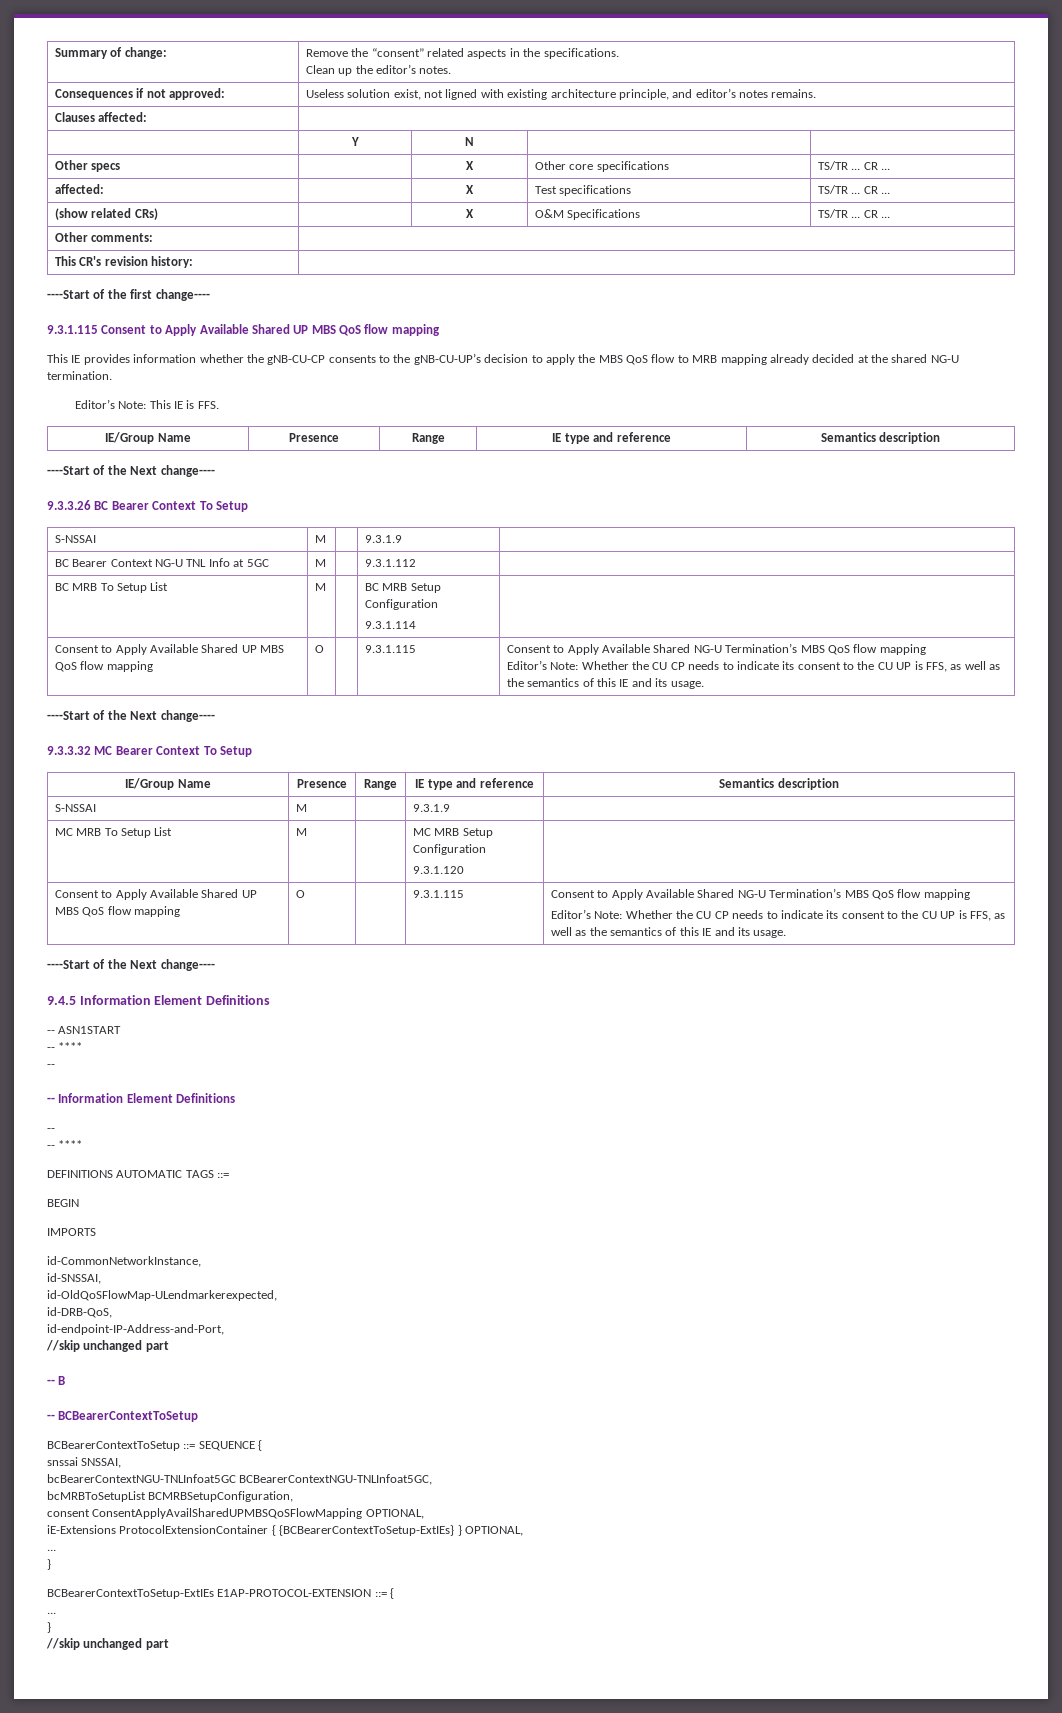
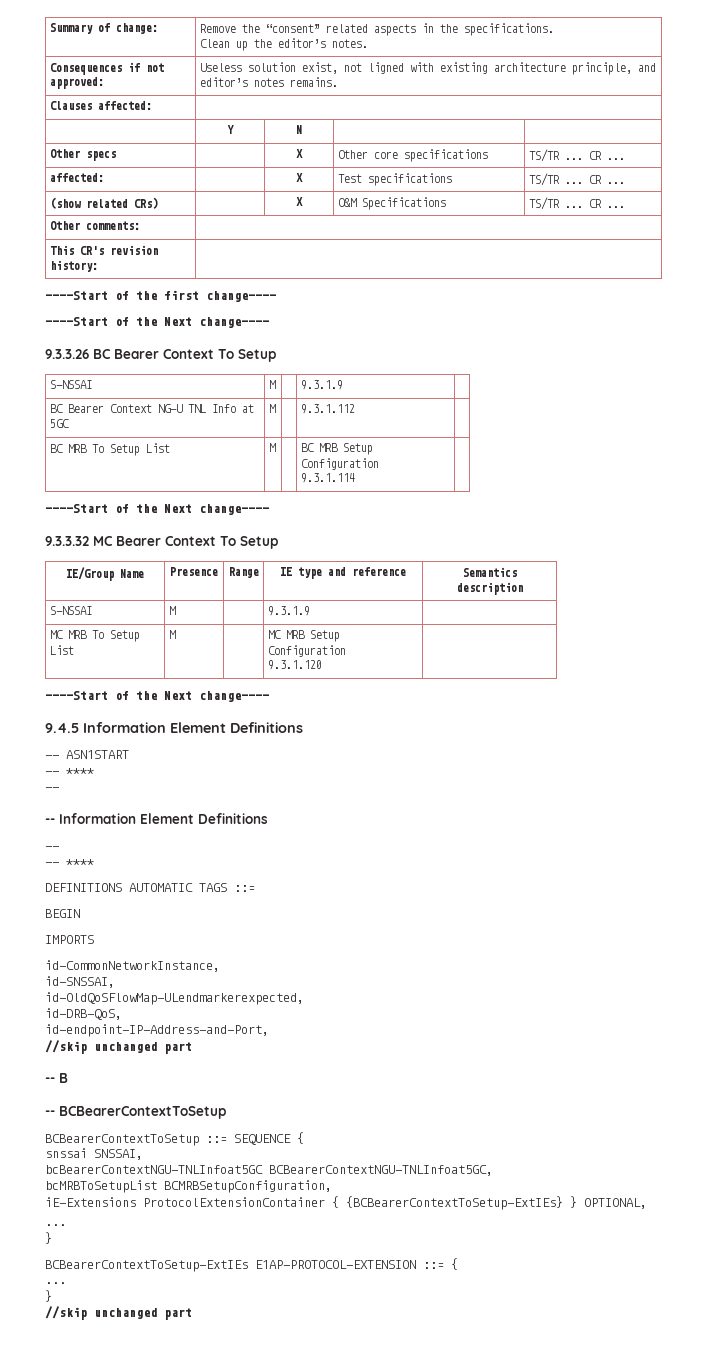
[47,324,440,336] [47,353,959,365] [47,371,112,380] [74,399,219,409] [105,432,191,444] [289,433,339,442] [411,433,445,444] [552,432,671,444] [820,432,941,444] // 9.3.1.115 Consent to Apply Available Shared UP MBS QoS flow mapping // This IE provides information whether the gNB-CU-CP consents to the gNB-CU-UP’s decision to apply the MBS QoS flow to MRB mapping already decided at the shared NG-U termination. // Editor’s Note: This IE is FFS. // IE/Group Name | Presence | Range | IE type and reference | Semantics description -> (276, 296) none
[54,644,285,655] [54,661,153,672] [314,645,324,653] [364,645,416,653] [506,643,926,655] [506,660,1001,672] [506,678,704,689] // Consent to Apply Available Shared UP MBS QoS flow mapping | O | | 9.3.1.115 | Consent to Apply Available Shared NG-U Termination’s MBS QoS flow mapping // Editor’s Note: Whether the CU CP needs to indicate its consent to the CU UP is FFS, as well as the semantics of this IE and its usage. -> (355, 478) none
[54,889,257,900] [54,906,181,917] [295,890,305,898] [412,890,464,898] [550,888,970,900] [550,909,1006,921] [550,927,787,938] // Consent to Apply Available Shared UP MBS QoS flow mapping | O | | 9.3.1.115 | Consent to Apply Available Shared NG-U Termination’s MBS QoS flow mapping // Editor’s Note: Whether the CU CP needs to indicate its consent to the CU UP is FFS, as well as the semantics of this IE and its usage. -> (322, 665) none
[47,1508,424,1519] // consent ConsentApplyAvailSharedUPMBSQoSFlowMapping OPTIONAL, -> (332, 1186) none

